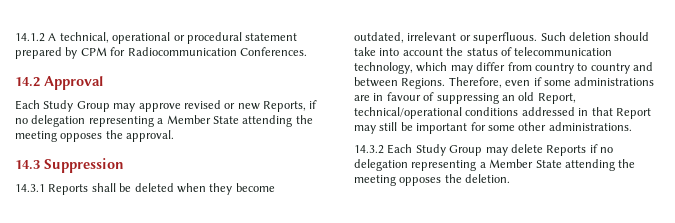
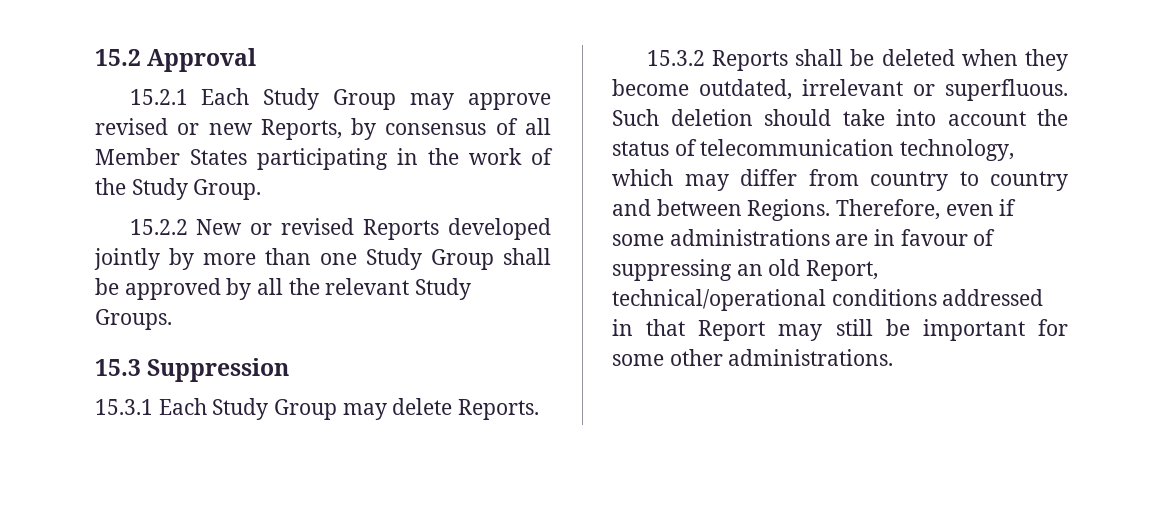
[15,32,298,44] [15,47,307,59] [15,77,40,87] 14.1.2 A technical, operational or procedural statement prepared by CPM for Radiocommunication Conferences. // 14.2 -> [95,49,141,66] 15.2
(103, 83) none -> [129,89,188,105] 15.2.1
[309,100,318,109] [15,115,313,127] [15,130,175,142] [15,158,124,173] [15,184,45,192] if no delegation representing a Member State attending the meeting opposes the approval. // 14.3 Suppression // 14.3.1 -> [351,118,551,140] [95,148,553,170] [95,178,262,200] [129,218,551,240] [94,248,551,270] [95,278,472,300] [95,309,172,330] [95,358,290,382] [95,398,540,420] [646,50,705,66] by consensus of all Member States participating in the work of the Study Group. // 15.2.2 New or revised Reports developed jointly by more than one Study Group shall be approved by all the relevant Study Groups. // 15.3 Suppression // 15.3.1 Each Study Group may delete Reports. // 15.3.2
[354,144,613,156] [354,159,636,171] [354,174,511,186] // 14.3.2 Each Study Group may delete Reports if no delegation representing a Member State attending the meeting opposes the deletion. -> (894, 357) none

